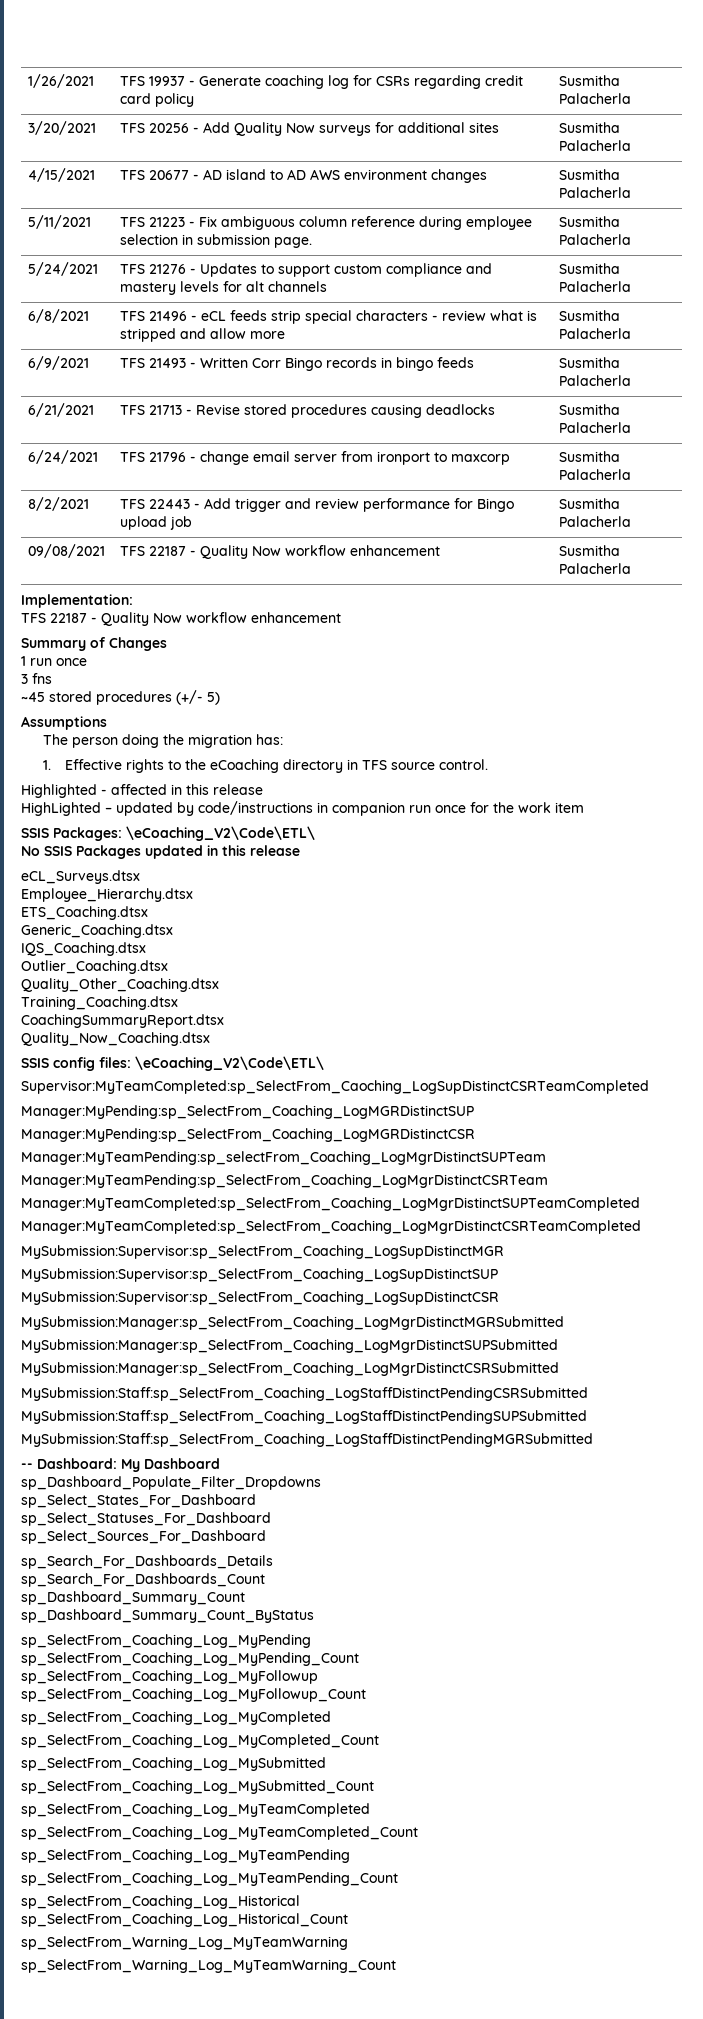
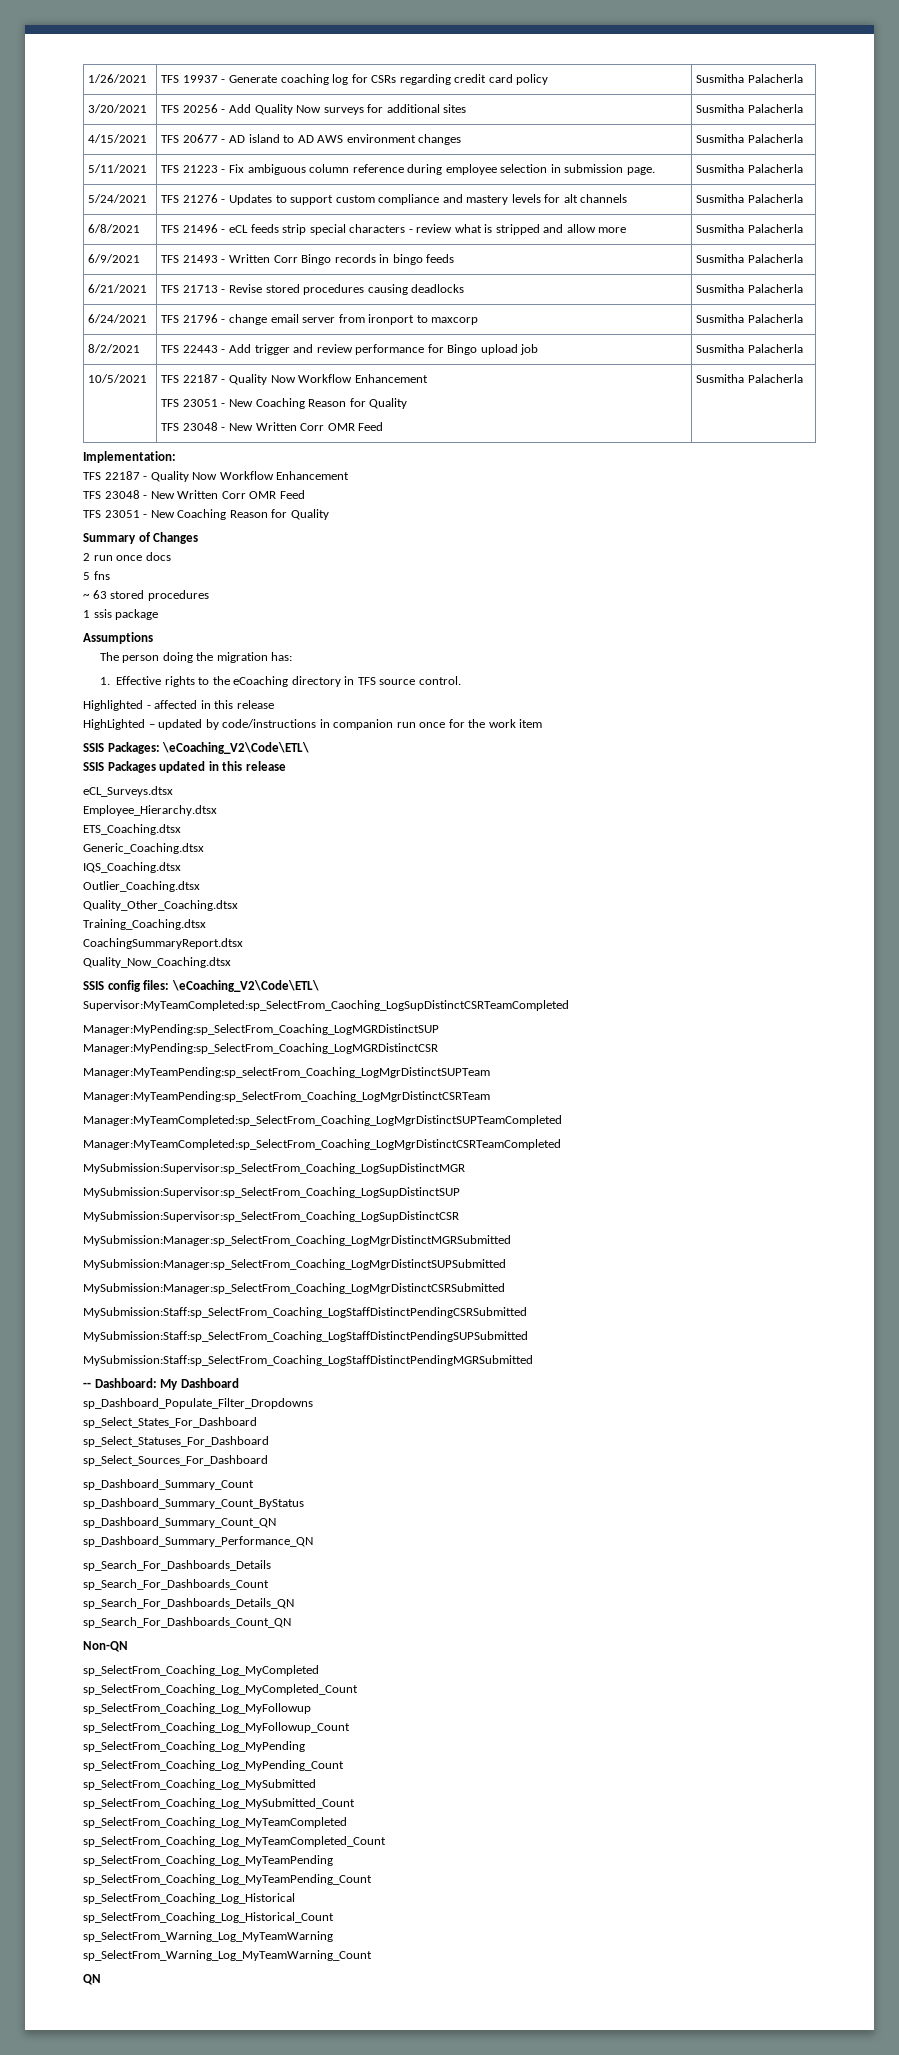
[28,544,106,558] [120,545,441,559] 09/08/2021 | TFS 22187 - Quality Now workflow enhancement -> [88,374,148,383] [161,374,428,385] [161,398,408,409] [161,422,384,431] 10/5/2021 | TFS 22187 - Quality Now Workflow Enhancement // TFS 23051 - New Coaching Reason for Quality // TFS 23048 - New Written Corr OMR Feed
[186,612,341,623] workflow enhancement -> [219,471,350,480] [83,490,305,499] [83,509,329,520] Workflow Enhancement // TFS 23048 - New Written Corr OMR Feed // TFS 23051 - New Coaching Reason for Quality
[21,656,87,666] [21,674,28,684] 1 run once // 3 -> [83,552,171,561] [83,572,90,580] 2 run once docs // 5
[21,690,220,705] ~45 stored procedures (+/- 5) -> [83,590,209,601] [83,609,159,620] ~ 63 stored procedures // 1 ssis package
[21,846,40,856] No -> (310, 748) none
[21,1555,273,1569] [21,1573,265,1587] [21,1591,245,1605] [21,1609,314,1623] [21,1634,311,1648] [21,1652,359,1666] sp_Search_For_Dashboards_Details // sp_Search_For_Dashboards_Count // sp_Dashboard_Summary_Count // sp_Dashboard_Summary_Count_ByStatus // sp_SelectFrom_Coaching_Log_MyPending // sp_SelectFrom_Coaching_Log_MyPending_Count -> [83,1479,254,1490] [83,1498,304,1509] [83,1517,276,1528] [83,1536,313,1547] [83,1560,271,1571] [83,1579,269,1590] [83,1598,294,1609] [83,1617,291,1628] [83,1641,128,1652] [83,1665,319,1676] [83,1684,358,1695] sp_Dashboard_Summary_Count // sp_Dashboard_Summary_Count_ByStatus // sp_Dashboard_Summary_Count_QN // sp_Dashboard_Summary_Performance_QN // sp_Search_For_Dashboards_Details // sp_Search_For_Dashboards_Count // sp_Search_For_Dashboards_Details_QN // sp_Search_For_Dashboards_Count_QN // Non-QN // sp_SelectFrom_Coaching_Log_MyCompleted // sp_SelectFrom_Coaching_Log_MyCompleted_Count
[21,1711,331,1725] [21,1734,379,1748] sp_SelectFrom_Coaching_Log_MyCompleted // sp_SelectFrom_Coaching_Log_MyCompleted_Count -> [83,1741,305,1752] [83,1760,344,1771] sp_SelectFrom_Coaching_Log_MyPending // sp_SelectFrom_Coaching_Log_MyPending_Count
(396, 1966) none -> [83,1974,101,1985] // QN

